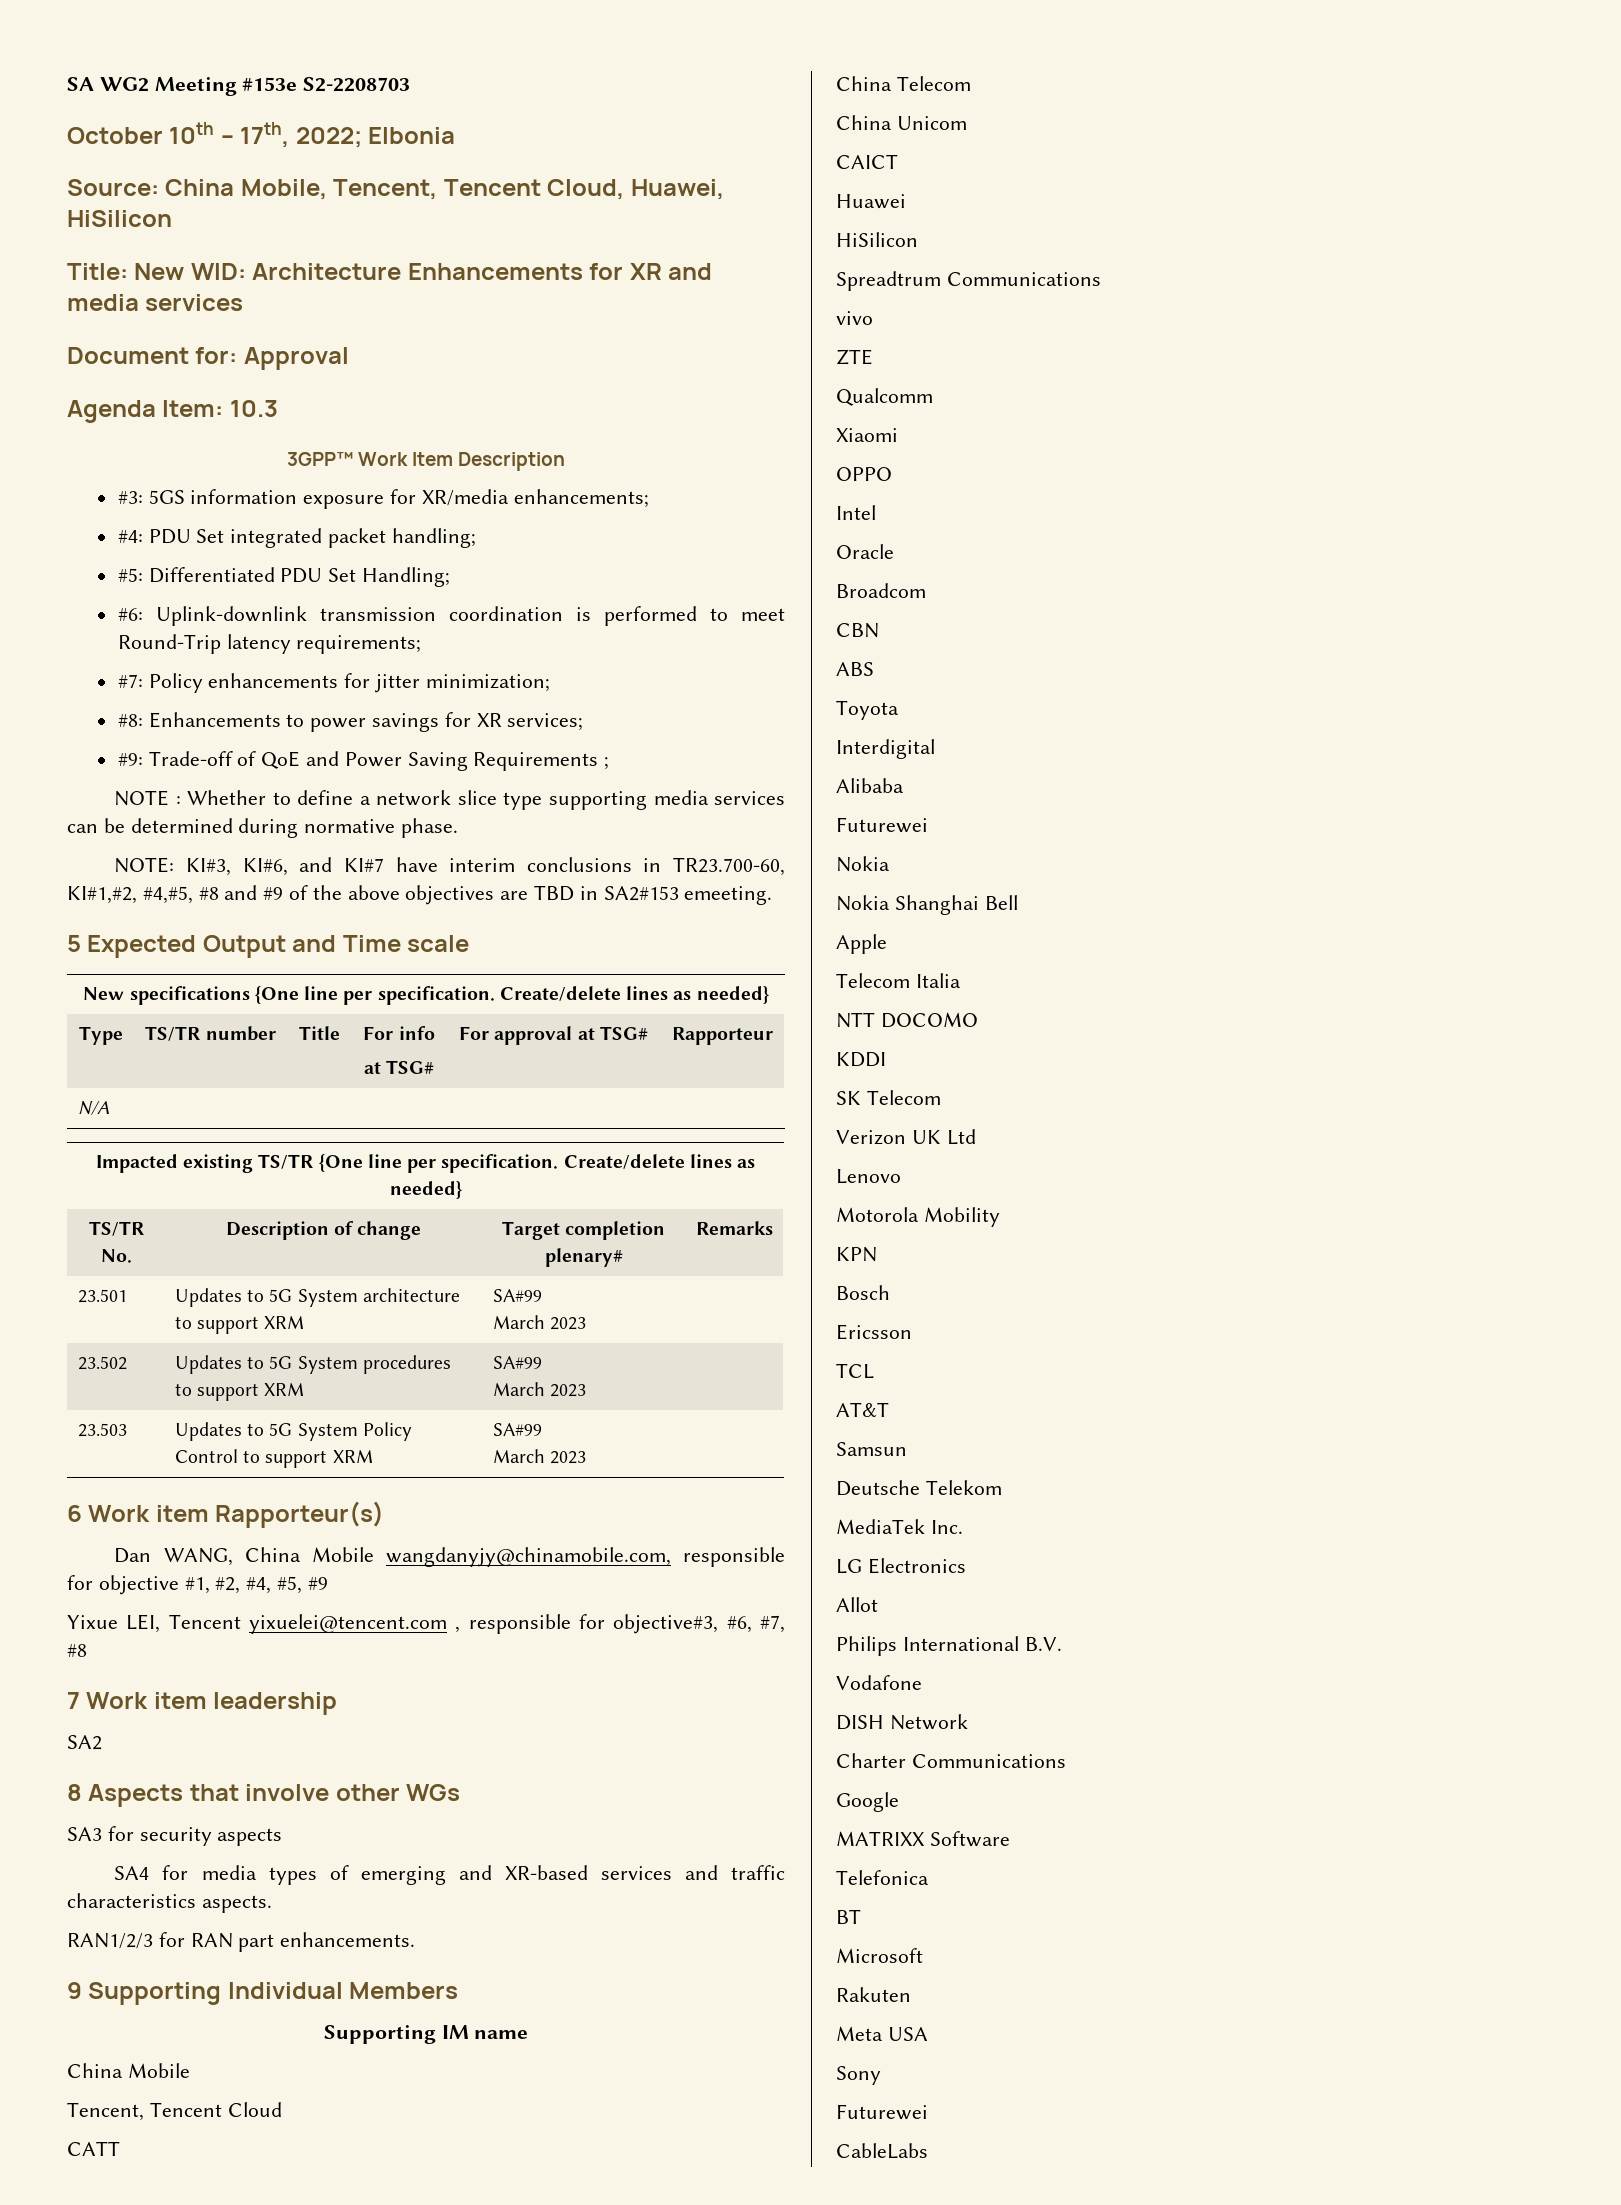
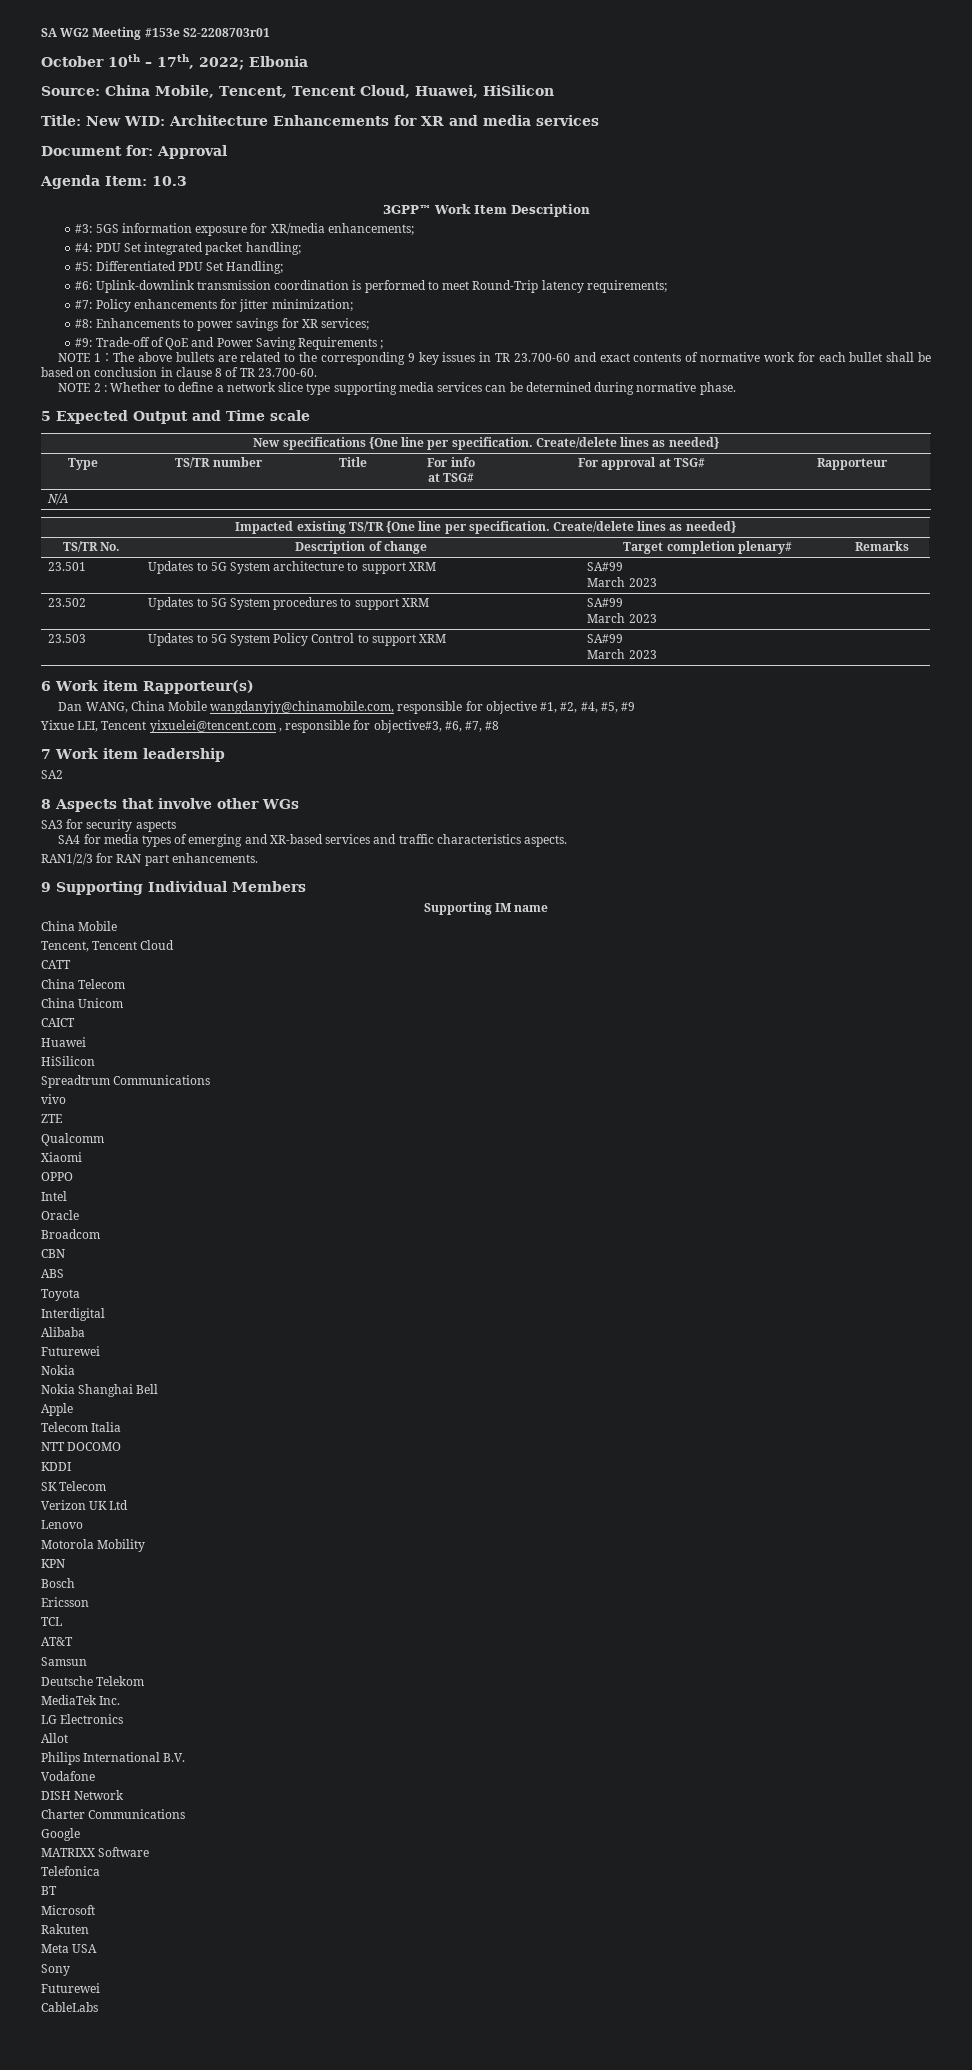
[303,77,411,92] S2-2208703 -> [182,28,270,37] S2-2208703r01
(170, 798) none -> [94,352,932,365] [41,367,317,377] [58,383,101,392] 1：The above bullets are related to the corresponding 9 key issues in TR 23.700-60 and exact contents of normative work for each bullet shall be based on conclusion in clause 8 of TR 23.700-60. // NOTE 2
[114,857,786,876] [67,885,773,905] // NOTE: KI#3, KI#6, and KI#7 have interim conclusions in TR23.700-60, KI#1,#2, #4,#5, #8 and #9 of the above objectives are TBD in SA2#153 emeeting. -> (736, 388) none

